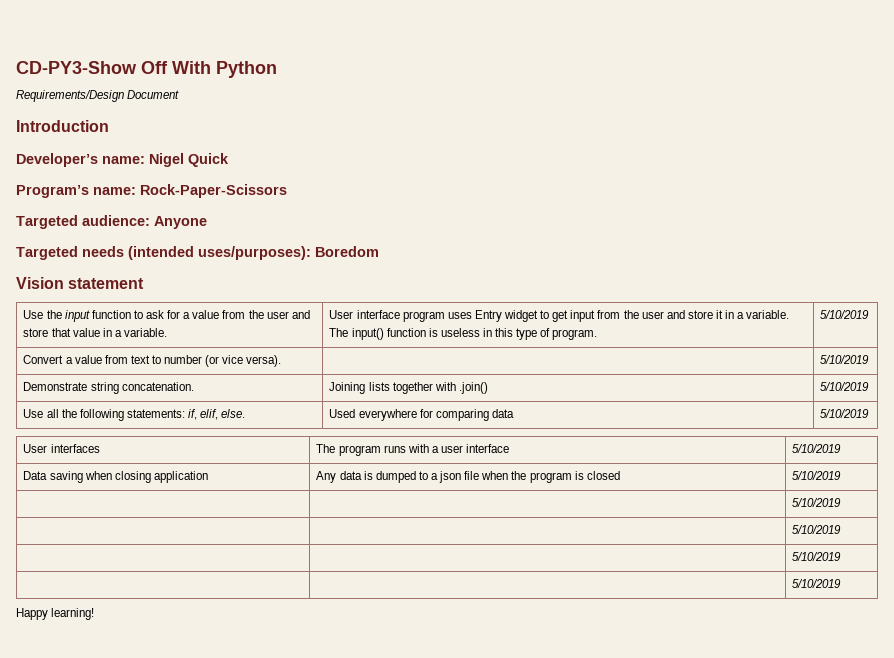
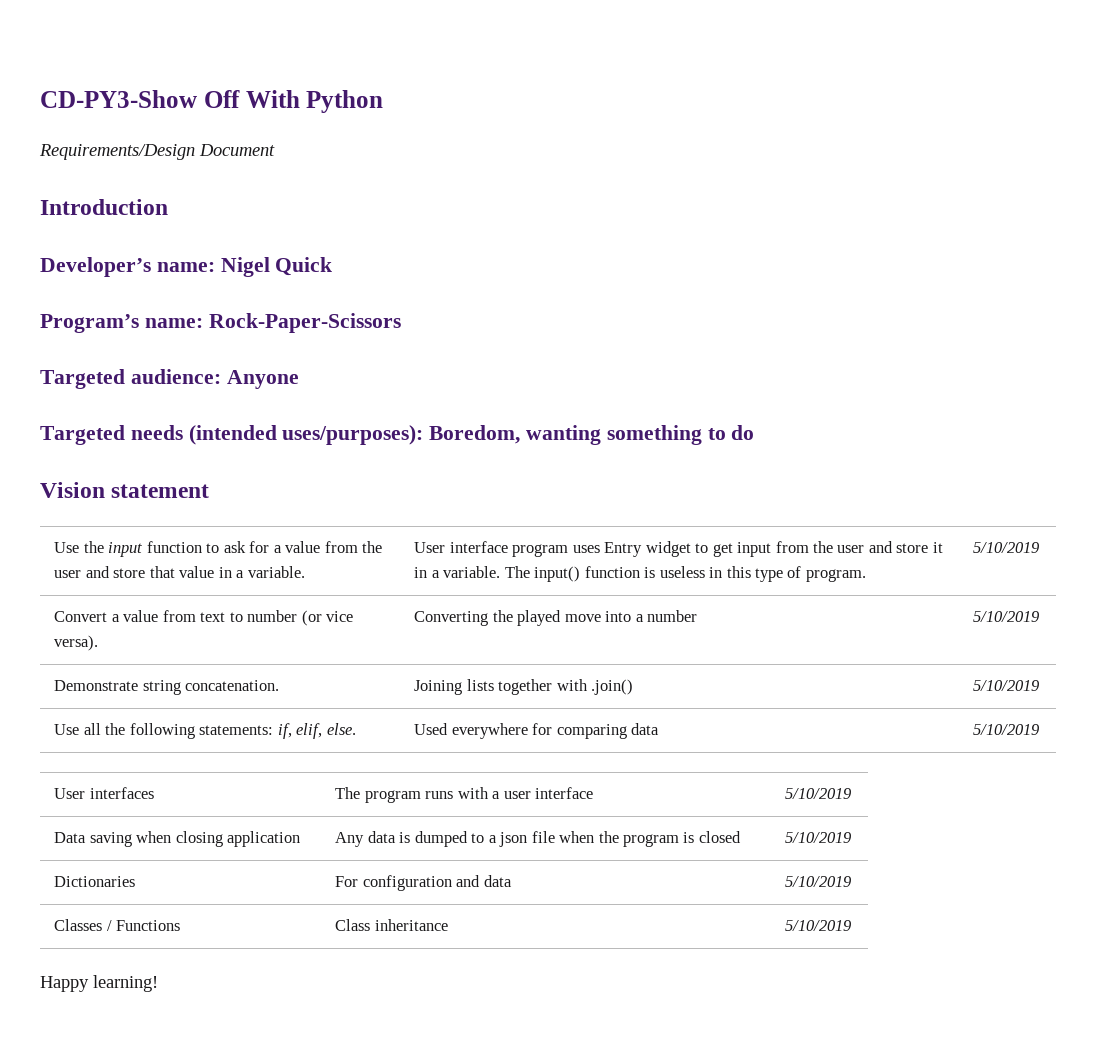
[315,246,379,257] Boredom -> [429,425,755,445] Boredom, wanting something to do
(282, 361) none -> [414,610,698,626] Converting the played move into a number
[792,498,842,507] [792,525,842,534] [792,552,842,561] | | 5/10/2019 // | | 5/10/2019 // | | 5/10/2019 // | -> [54,876,136,887] [335,875,512,891] [785,876,852,887] [54,919,181,931] [335,919,448,931] Dictionaries | For configuration and data | 5/10/2019 // Classes / Functions | Class inheritance

